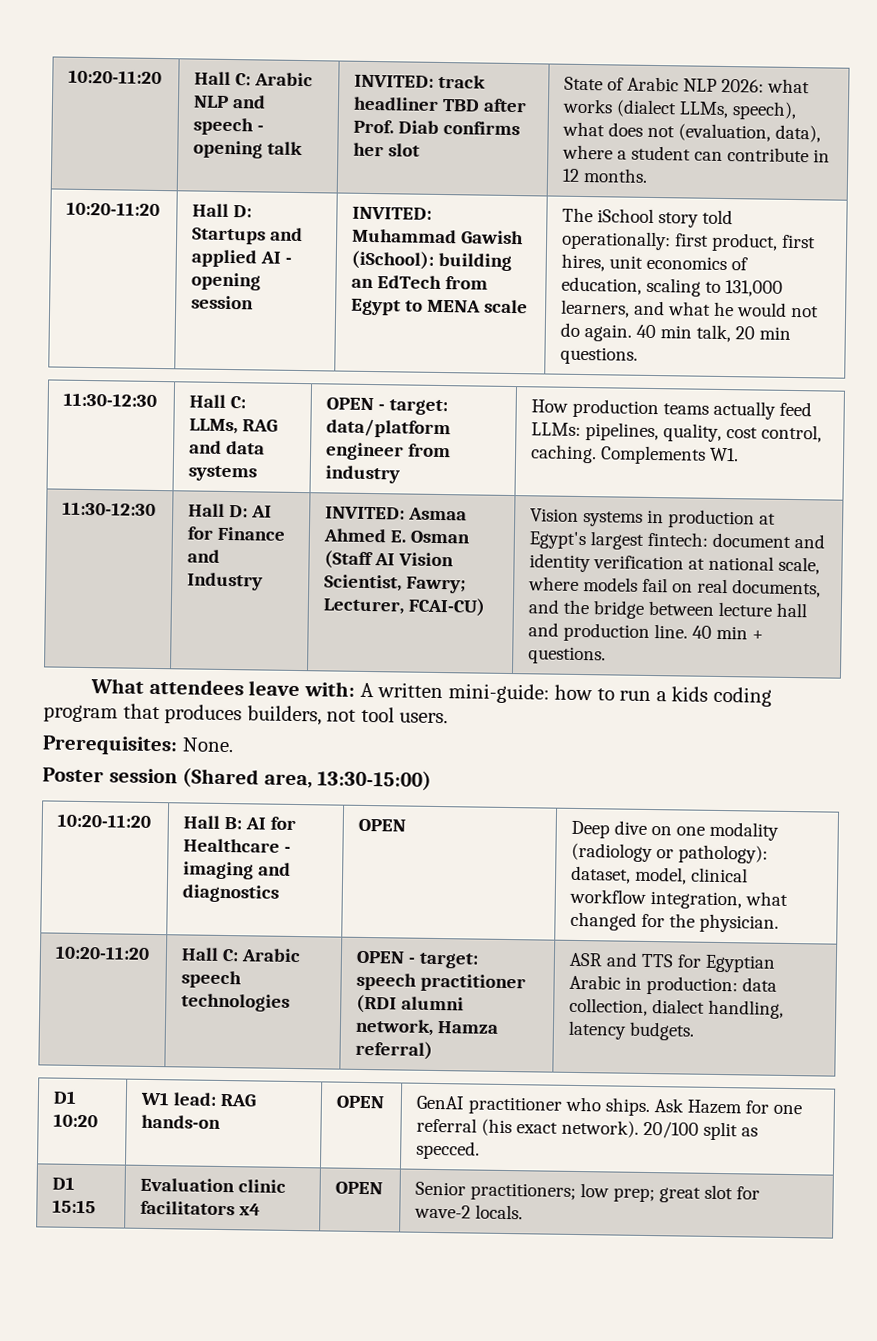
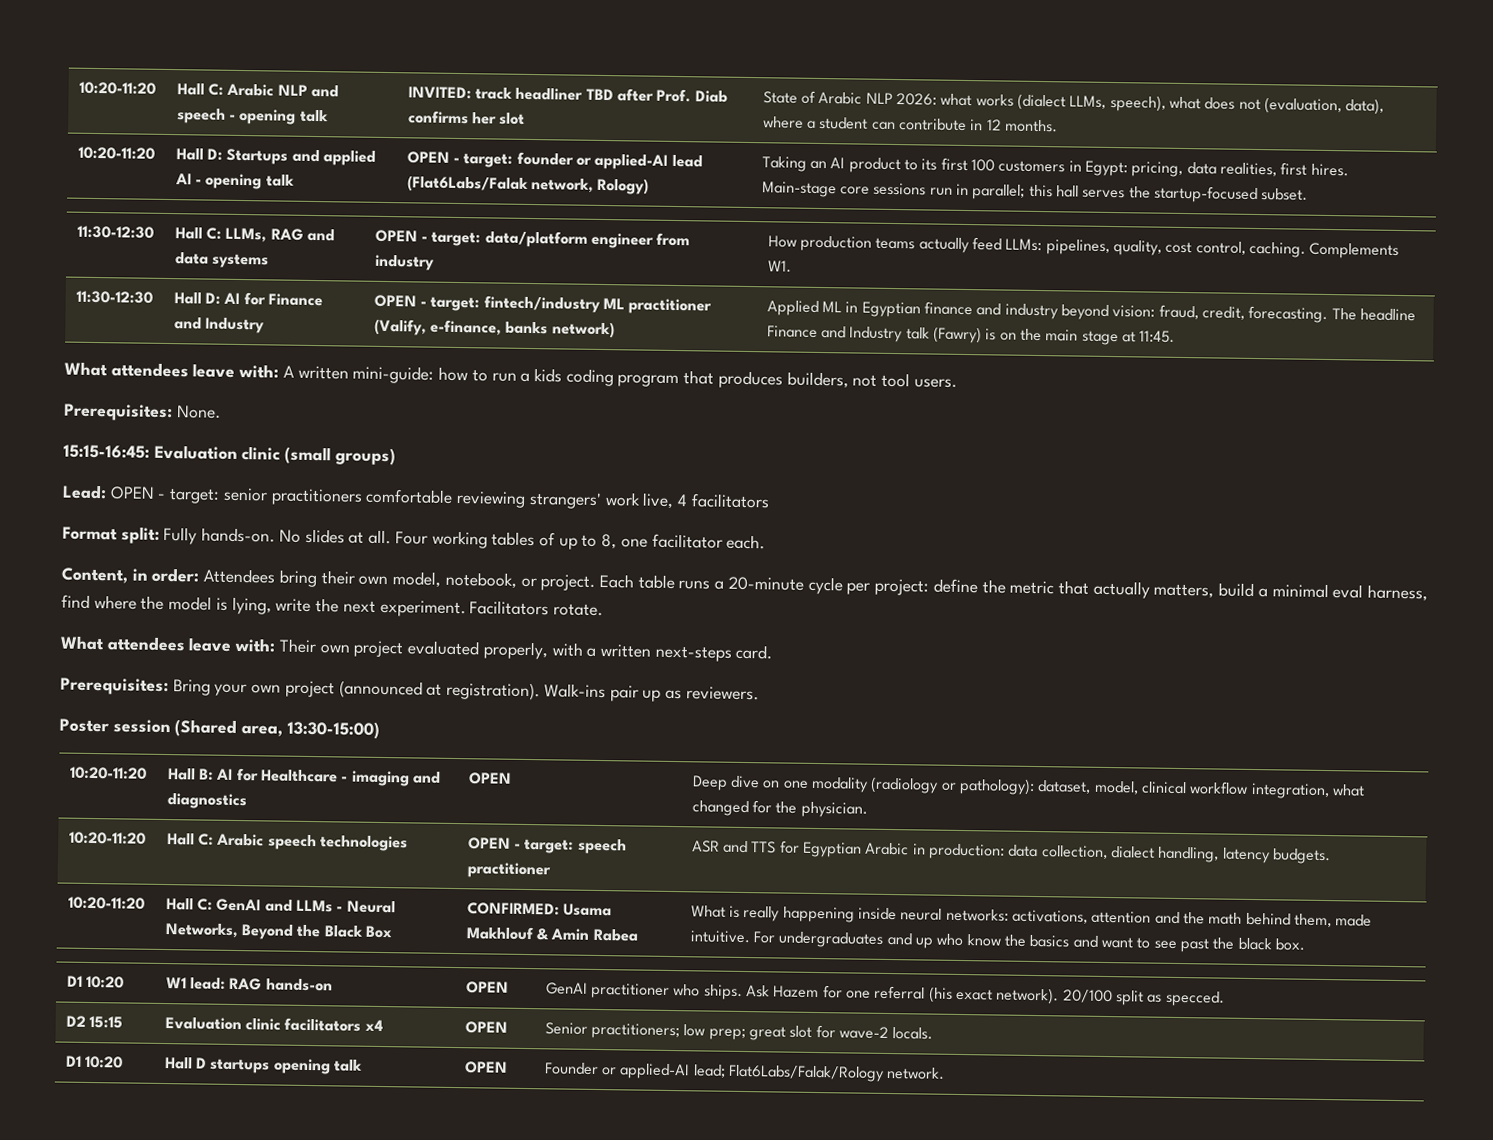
[191,295,255,310] [352,206,433,220] [352,228,525,245] [351,250,513,272] [351,275,489,290] [351,298,529,316] [562,207,734,228] [561,230,817,252] [561,253,749,272] [561,276,784,297] [561,299,820,318] [560,322,792,343] [560,346,639,365] session | INVITED: Muhammad Gawish (iSchool): building an EdTech from Egypt to MENA scale | The iSchool story told operationally: first product, first hires, unit economics of education, scaling to 131,000 learners, and what he would not do again. 40 min talk, 20 min questions. -> [265,174,295,187] [406,151,703,170] [406,175,650,195] [761,156,1349,177] [761,181,1309,204] talk | OPEN - target: founder or applied-AI lead (Flat6Labs/Falak network, Rology) | Taking an AI product to its first 100 customers in Egypt: pricing, data realities, first hires. Main-stage core sessions run in parallel; this hall serves the startup-focused subset.
[325,506,468,521] [323,528,471,544] [324,550,455,570] [324,574,467,594] [323,597,487,617] [530,508,777,529] [529,531,826,550] [529,553,821,575] [528,576,822,598] [528,599,808,619] [528,622,765,642] [528,646,607,665] INVITED: Asmaa Ahmed E. Osman (Staff AI Vision Scientist, Fawry; Lecturer, FCAI-CU) | Vision systems in production at Egypt's largest fintech: document and identity verification at national scale, where models fail on real documents, and the bridge between lecture hall and production line. 40 min + questions. -> [373,294,713,315] [373,318,615,339] [766,300,1416,324] [766,325,1176,346] OPEN - target: fintech/industry ML practitioner (Valify, e-finance, banks network) | Applied ML in Egyptian finance and industry beyond vision: fraud, credit, forecasting. The headline Finance and Industry talk (Fawry) is on the main stage at 11:45.
(234, 745) none -> [63,444,396,466] [62,484,770,509] [62,526,766,550] [61,567,1429,602] [61,594,603,618] [60,635,773,662] [60,677,759,702] // 15:15-16:45: Evaluation clinic (small groups) // Lead: OPEN - target: senior practitioners comfortable reviewing strangers' work live, 4 facilitators // Format split: Fully hands-on. No slides at all. Four working tables of up to 8, one facilitator each. // Content, in order: Attendees bring their own model, notebook, or project. Each table runs a 20-minute cycle per project: define the metric that actually matters, build a minimal eval harness, find where the model is lying, write the next experiment. Facilitators rotate. // What attendees leave with: Their own project evaluated properly, with a written next-steps card. // Prerequisites: Bring your own project (announced at registration). Walk-ins pair up as reviewers.
[356,994,465,1014] [355,1018,500,1036] [355,1040,434,1060] (RDI alumni network, Hamza referral) -> (551, 870) none
(696, 1031) none -> [67,896,145,910] [165,898,396,914] [164,923,394,940] [466,902,613,917] [465,926,639,942] [690,905,1373,928] [689,930,1305,953] // 10:20-11:20 | Hall C: GenAI and LLMs - Neural Networks, Beyond the Black Box | CONFIRMED: Usama Makhlouf & Amin Rabea | What is really happening inside neural networks: activations, attention and the math behind them, made intuitive. For undergraduates and up who know the basics and want to see past the black box.
[52,1176,76,1190] D1 -> [65,1015,86,1027] D2
(524, 1212) none -> [65,1055,124,1069] [164,1057,364,1075] [464,1061,508,1074] [544,1062,946,1082] // D1 10:20 | Hall D startups opening talk | OPEN | Founder or applied-AI lead; Flat6Labs/Falak/Rology network.

